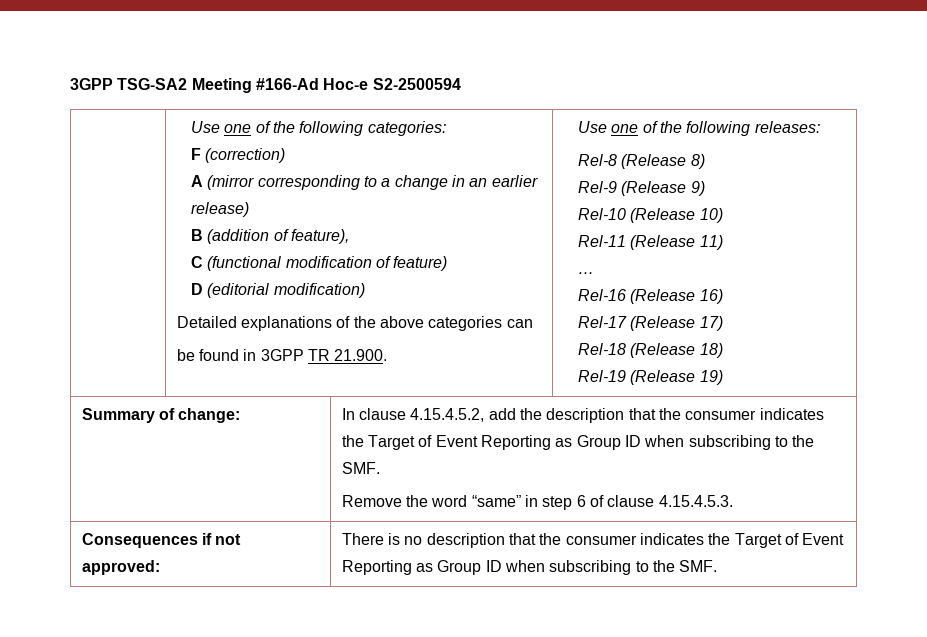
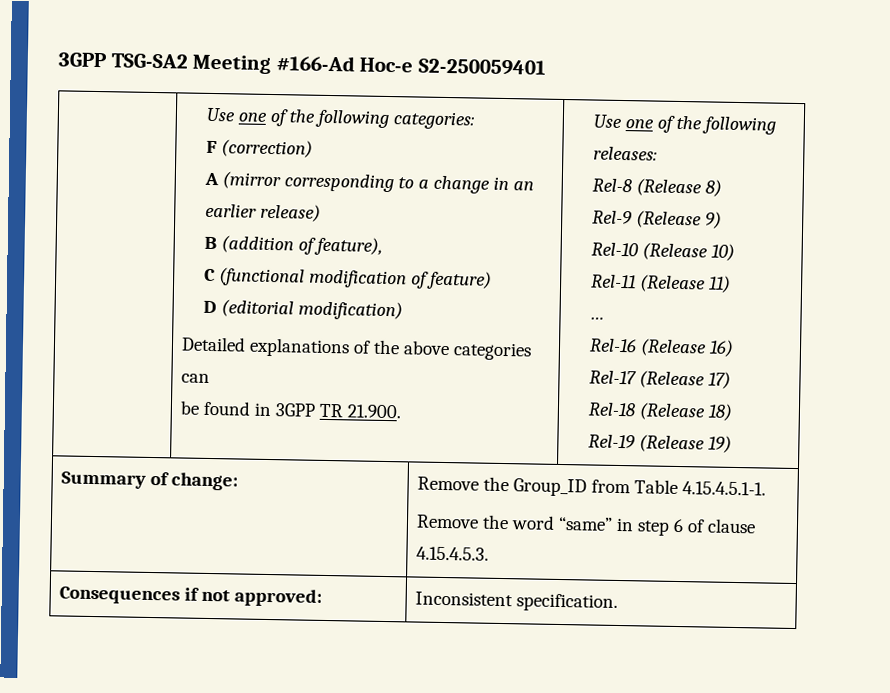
[372,78,461,90] S2-2500594 -> [417,58,546,76] S2-250059401
[341,408,824,423] [341,435,815,450] [341,462,380,474] In clause 4.15.4.5.2, add the description that the consumer indicates the Target of Event Reporting as Group ID when subscribing to the SMF. -> [416,476,766,497] Remove the Group_ID from Table 4.15.4.5.1-1.
[341,533,845,548] [341,560,718,575] There is no description that the consumer indicates the Target of Event Reporting as Group ID when subscribing to the SMF. -> [414,591,618,612] Inconsistent specification.

